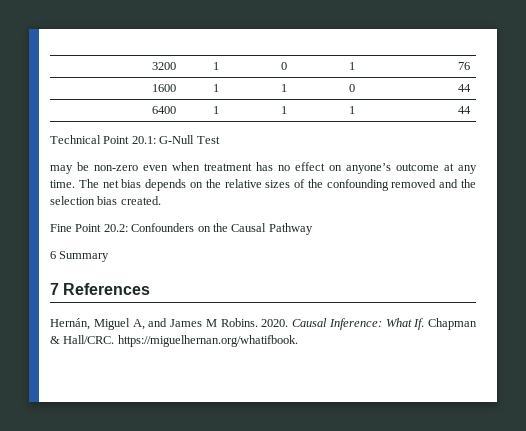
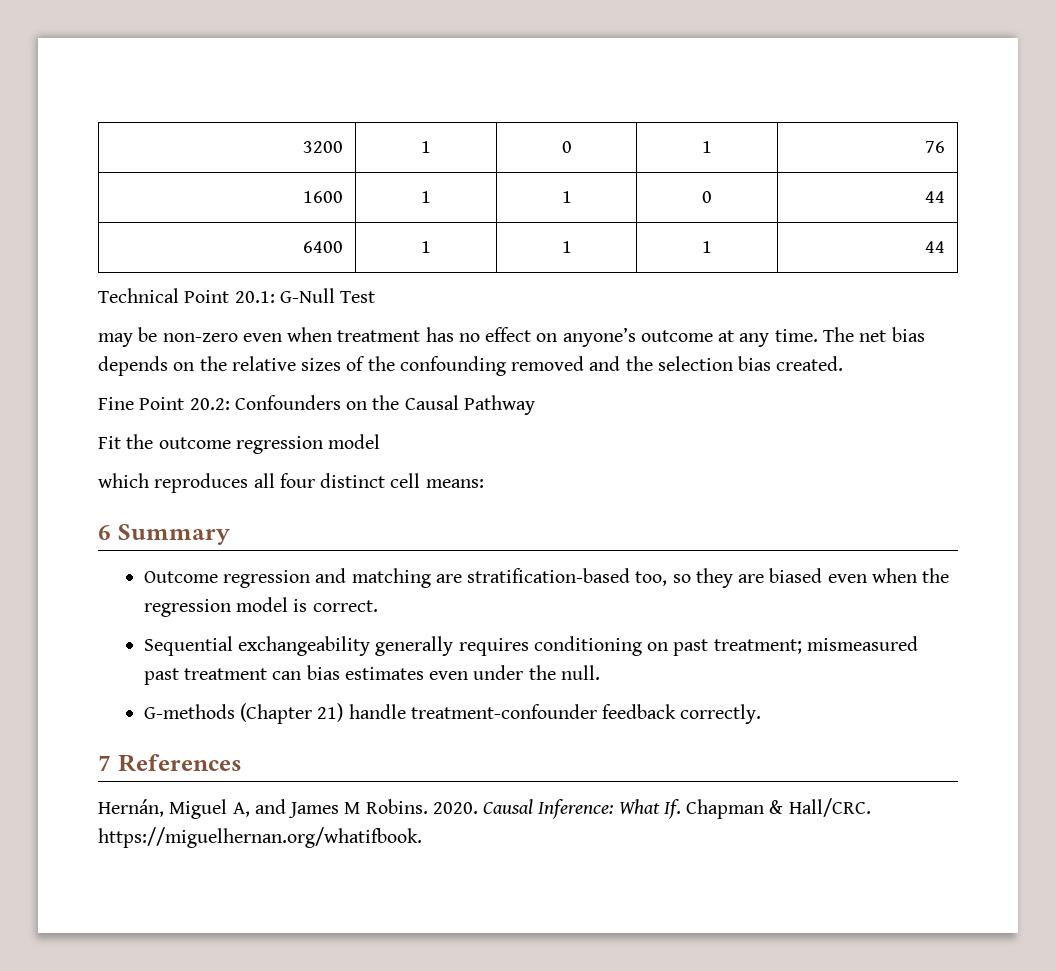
[50,251,110,262] 6 Summary -> [98,434,381,454] [98,473,484,493] [98,524,230,545] [143,568,950,588] [143,597,378,617] [143,636,918,656] [143,665,600,685] [143,703,762,724] Fit the outcome regression model // which reproduces all four distinct cell means: // 6 Summary // Outcome regression and matching are stratification-based too, so they are biased even when the regression model is correct. // Sequential exchangeability generally requires conditioning on past treatment; mismeasured past treatment can bias estimates even under the null. // G-methods (Chapter 21) handle treatment-confounder feedback correctly.

